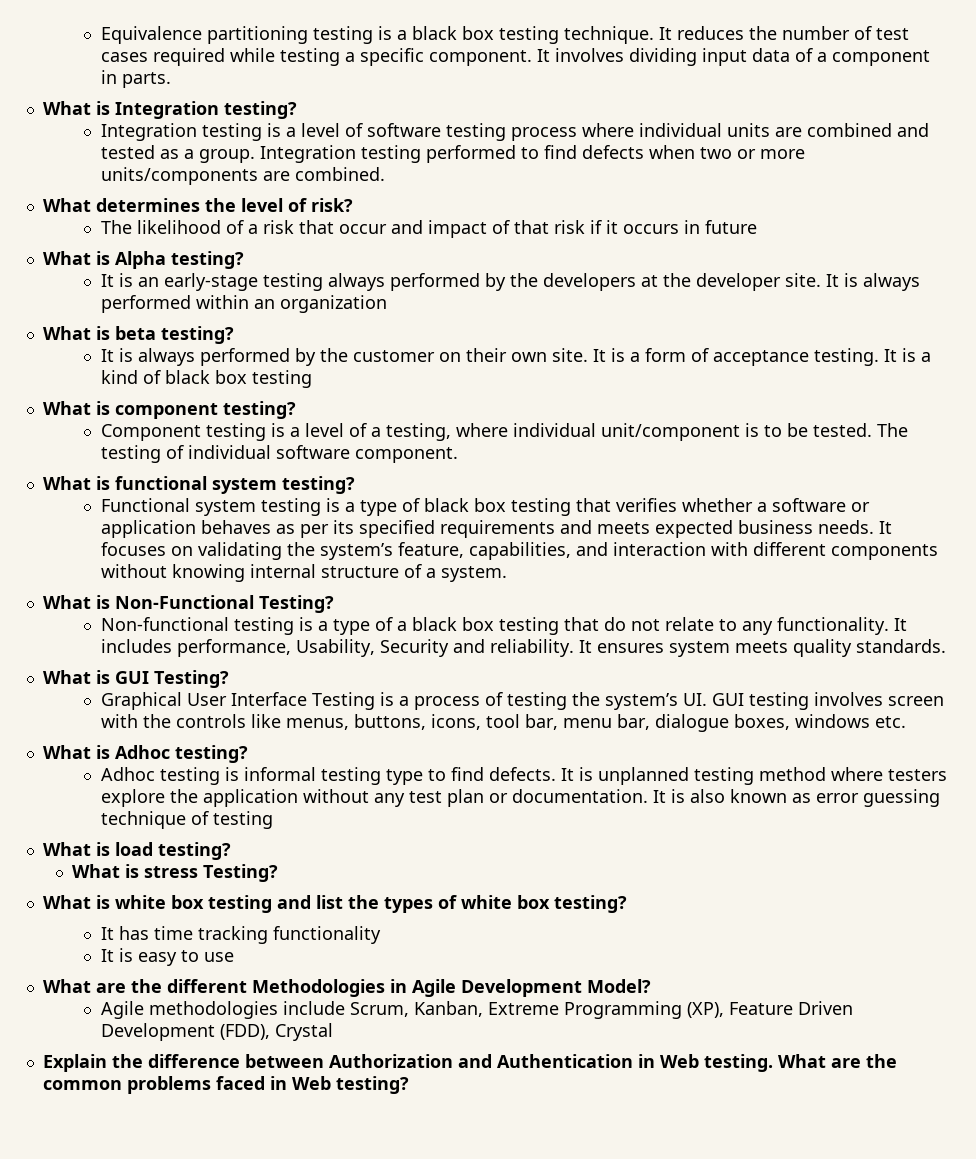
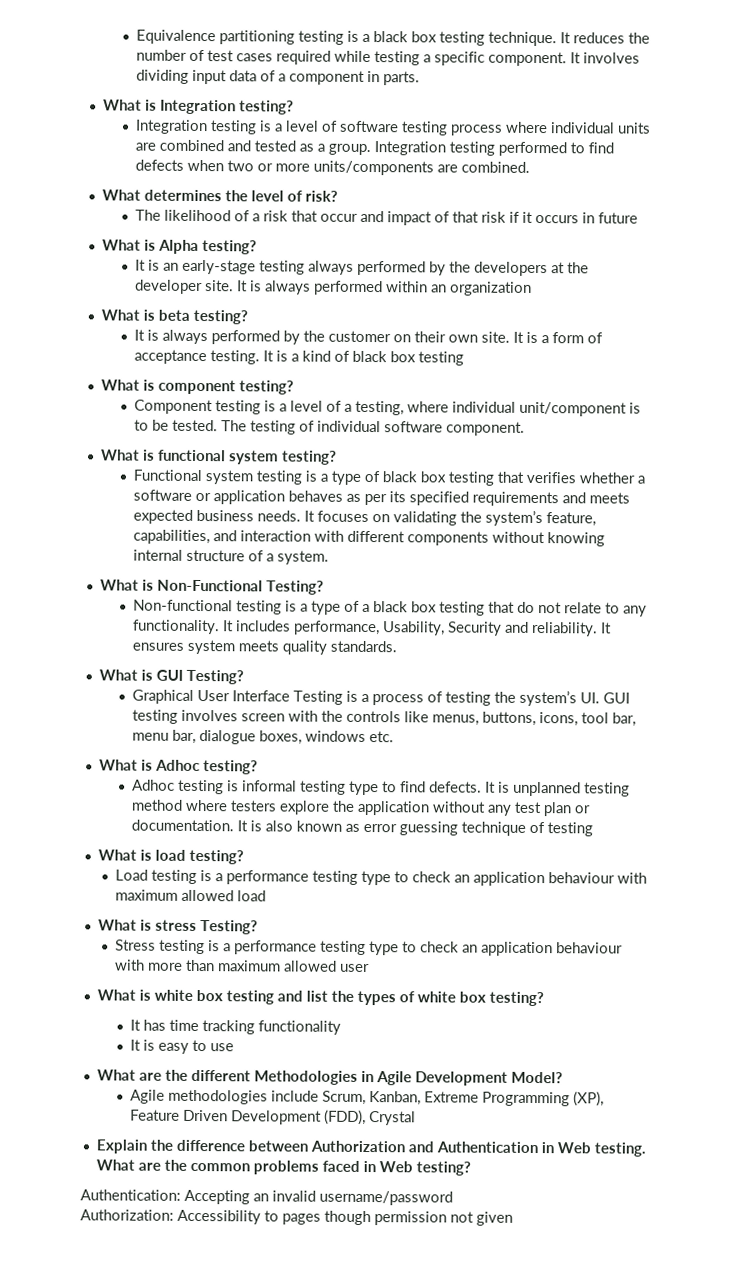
[71,864,278,882] What is stress Testing? -> [114,869,647,887] [114,889,266,902] [97,919,258,935] [114,939,623,957] [114,959,370,973] Load testing is a performance testing type to check an application behaviour with maximum allowed load // What is stress Testing? // Stress testing is a performance testing type to check an application behaviour with more than maximum allowed user
(409, 1085) none -> [80,1189,453,1206] [80,1209,513,1226] // Authentication: Accepting an invalid username/password // Authorization: Accessibility to pages though permission not given

